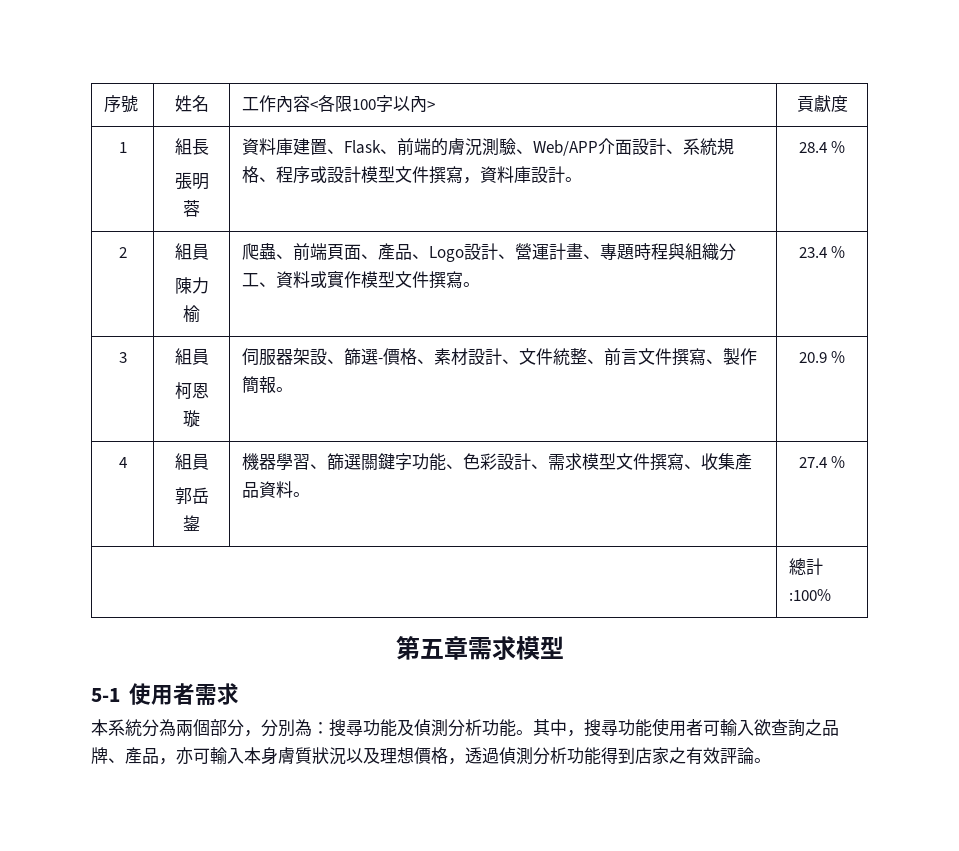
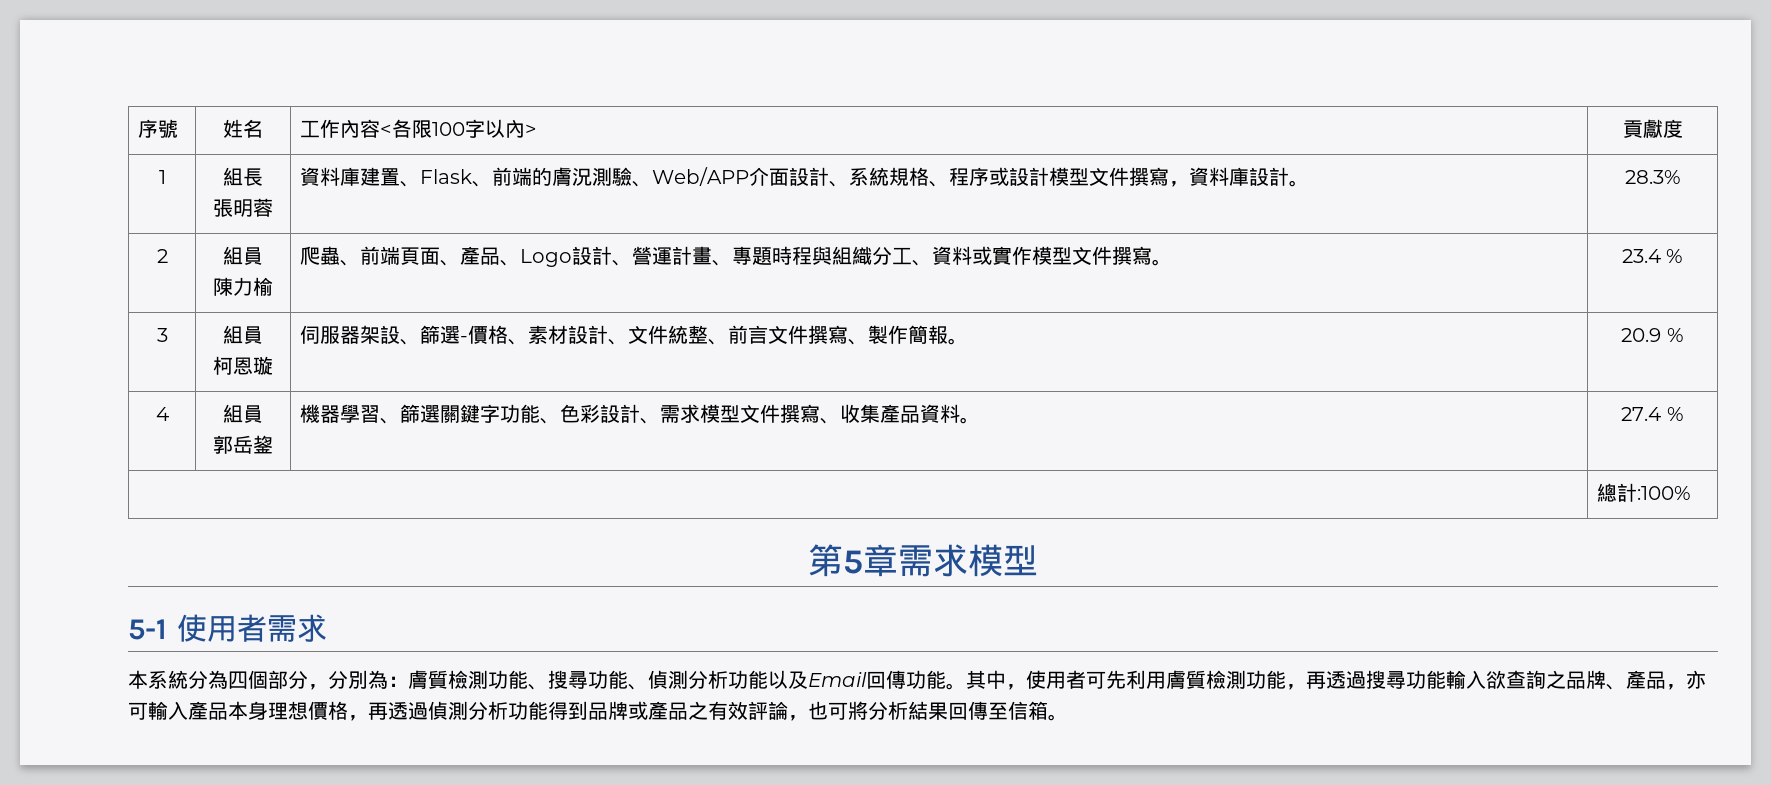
[798,141,846,153] 28.4 % -> [1624,170,1681,184] 28.3%
[419,639,444,659] 五 -> [843,550,863,574] 5
[176,720,193,736] 兩 -> [228,671,248,689] 四
[329,718,720,737] 搜尋功能及偵測分析功能。其中，搜尋功能使用者可 -> [408,670,1446,690] 膚質檢測功能、搜尋功能、偵測分析功能以及Email回傳功能。其中，使用者可先利用膚質檢測功能，再透過搜尋功能
[244,747,380,765] 本身膚質狀況以及 -> [188,701,268,720] 產品本身
(465, 761) none -> [368,702,388,720] 再
[635,747,754,765] 店家之有效評論 -> [588,701,1048,721] 品牌或產品之有效評論，也可將分析結果回傳至信箱

